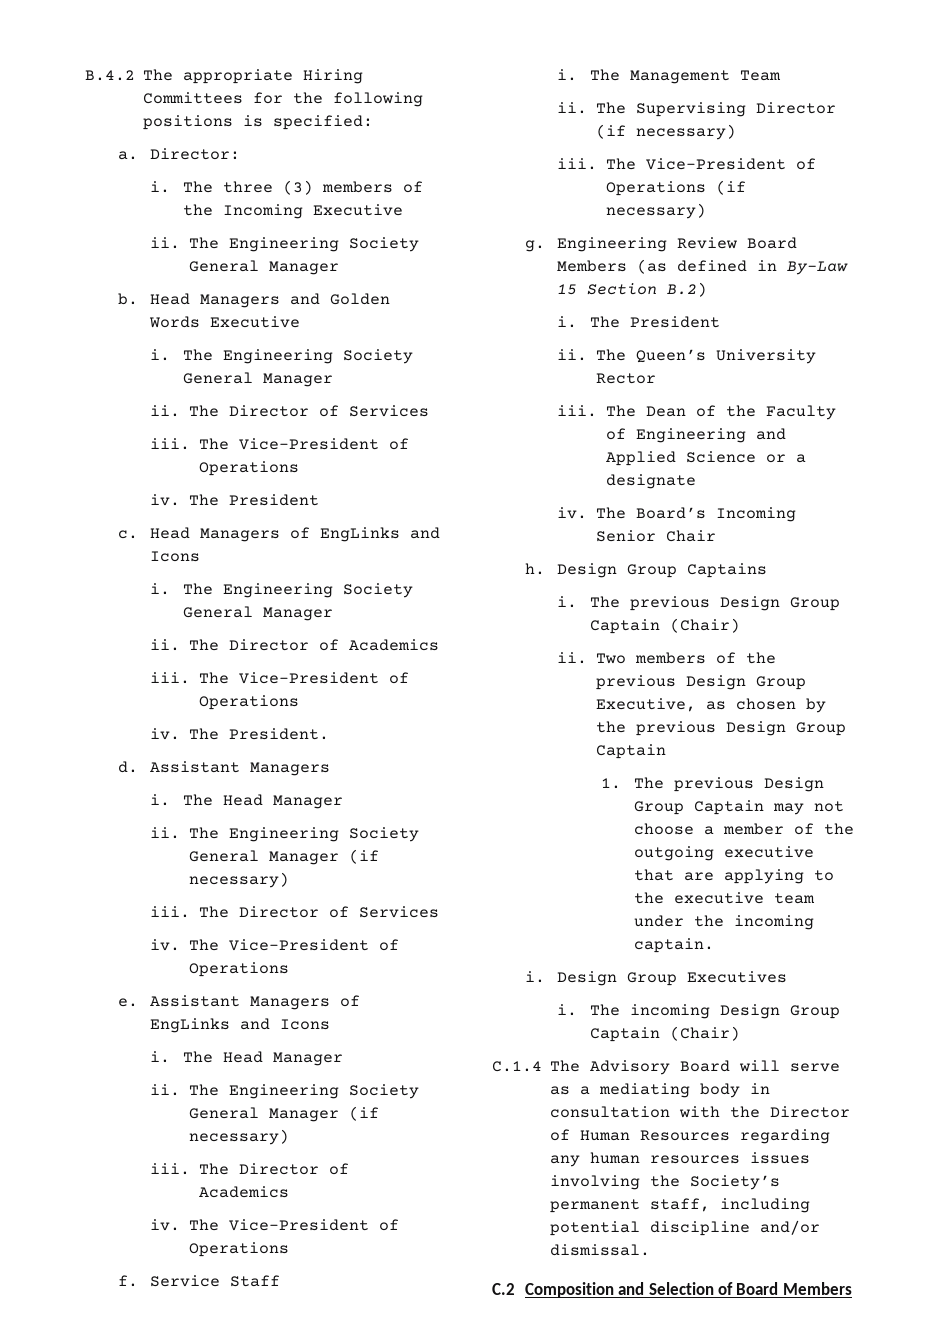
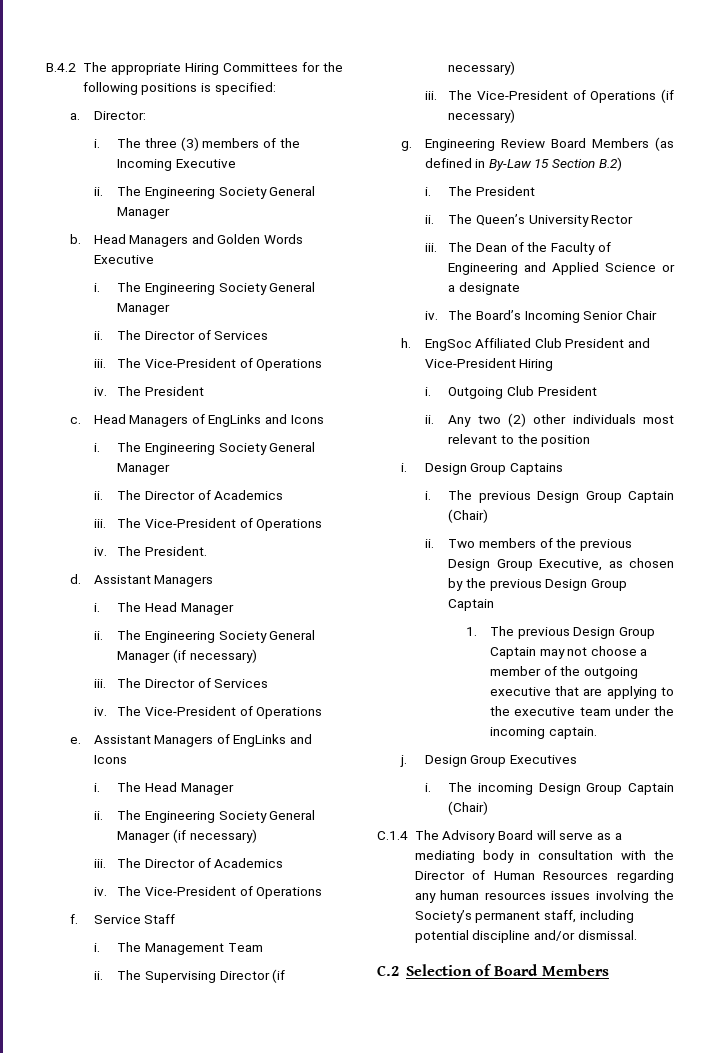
(545, 569) none -> [424,338,651,351] [424,358,554,371] [424,386,597,399] [424,413,674,427] [448,434,591,447] [400,463,407,472] EngSoc Affiliated Club President and Vice-President Hiring // i. Outgoing Club President // ii. Any two (2) other individuals most relevant to the position // i.
[524,971,545,983] i. -> [399,755,407,767] j.
[524,1282,645,1298] Composition and -> (399, 970) none

